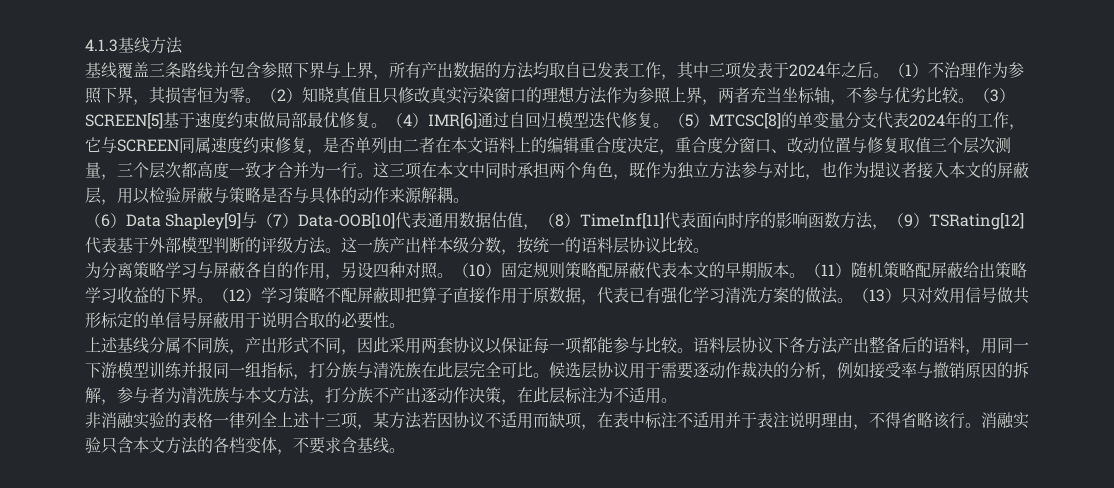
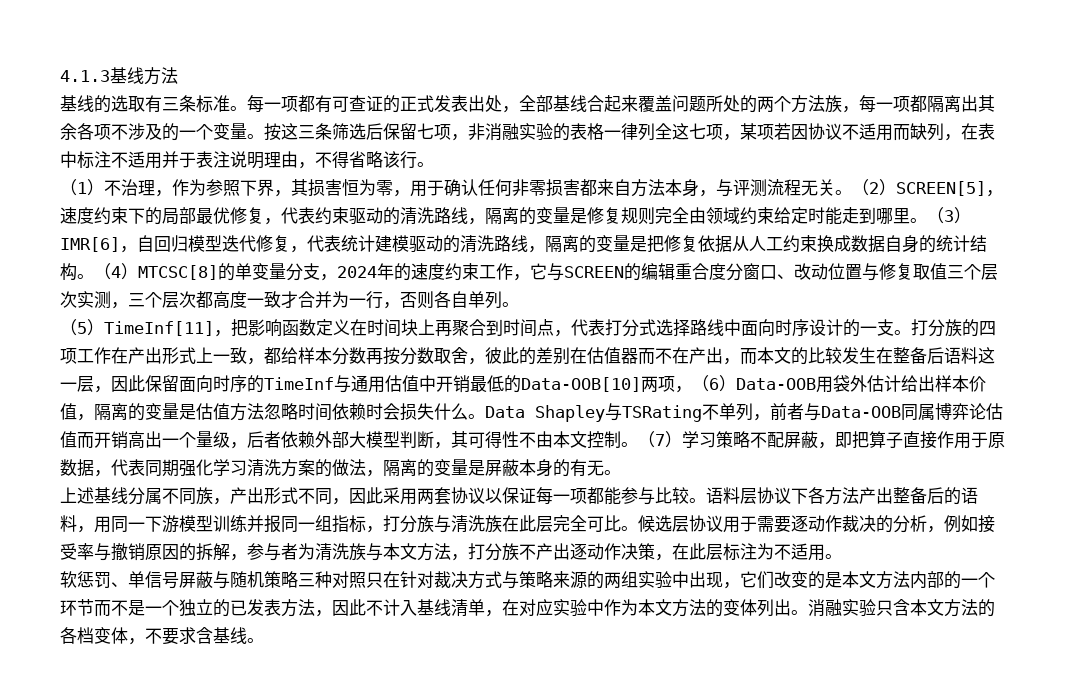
[117,61,889,80] 覆盖三条路线并包含参照下界与上界，所有产出数据的方法均取自已发表工作，其中三项发表于2024年之后。 -> [94,95,995,113] [60,123,995,141] [60,151,434,169] 的选取有三条标准。每一项都有可查证的正式发表出处，全部基线合起来覆盖问题所处的两个方法族，每一项都隔离出其余各项不涉及的一个变量。按这三条筛选后保留七项，非消融实验的表格一律列全这七项，某项若因协议不适用而缺列，在表中标注不适用并于表注说明理由，不得省略该行。 //
(976, 69) none -> [155,190,172,197] ，
[245,86,1015,105] [85,112,275,129] 。（2）知晓真值且只修改真实污染窗口的理想方法作为参照上界，两者充当坐标轴，不参与优劣比较。（3）SCREEN[5]基于速度约束做 -> [393,179,1003,197] [60,207,162,225] ，用于确认任何非零损害都来自方法本身，与评测流程无关。（2）SCREEN[5]，速度约束下的
[371,112,509,129] 。（4）IMR[6]通过 -> [264,207,971,225] [60,237,137,253] ，代表约束驱动的清洗路线，隔离的变量是修复规则完全由领域约束给定时能走到哪里。（3）IMR[6]，
[653,113,693,128] 。（5 -> [290,235,987,253] [60,263,121,281] ，代表统计建模驱动的清洗路线，隔离的变量是把修复依据从人工约束换成数据自身的统计结构。（4
[877,112,909,129] 代表 -> [320,274,337,281] ，
(977, 120) none -> [411,263,479,281] 速度约束
[179,137,675,155] 同属速度约束修复，是否单列由二者在本文语料上的编辑重合度决定， -> [624,263,675,281] 的编辑
[995,137,1011,153] [85,162,101,178] 测量 -> [77,291,111,309] 实测
[357,161,1029,180] [85,186,469,205] [85,212,1025,230] [85,236,709,255] [85,262,1027,280] [85,287,245,303] 。这三项在本文中同时承担两个角色，既作为独立方法参与对比，也作为提议者接入本文的屏蔽层，用以检验屏蔽与策略是否与具体的动作来源解耦。 // （6）Data Shapley[9]与（7）Data-OOB[10]代表通用数据估值，（8）TimeInf[11]代表面向时序的影响函数方法，（9）TSRating[12]代表基于外部模型判断的评级方法。这一族产出样本级分数，按统一的语料层协议比较。 // 为分离策略学习与屏蔽各自的作用，另设四种对照。（10）固定规则策略配屏蔽代表本文的早期版本。（11）随机策略配屏蔽给出策略学习收益的下界。（12 -> [383,291,519,309] [60,319,996,337] [60,347,995,365] [60,375,986,393] [60,403,1003,422] [60,431,665,449] ，否则各自单列。 // （5）TimeInf[11]，把影响函数定义在时间块上再聚合到时间点，代表打分式选择路线中面向时序设计的一支。打分族的四项工作在产出形式上一致，都给样本分数再按分数取舍，彼此的差别在估值器而不在产出，而本文的比较发生在整备后语料这一层，因此保留面向时序的TimeInf与通用估值中开销最低的Data-OOB[10]两项，（6）Data-OOB用袋外估计给出样本价值，隔离的变量是估值方法忽略时间依赖时会损失什么。Data Shapley与TSRating不单列，前者与Data-OOB同属博弈论估值而开销高出一个量级，后者依赖外部大模型判断，其可得性不由本文控制。（7
(389, 295) none -> [818,442,835,449] ，
[629,287,661,303] 已有 -> [145,459,179,477] 同期
[837,287,1029,304] [85,312,389,329] 。（13）只对效用信号做共形标定的单信号屏蔽用于说明合取的必要性 -> [366,459,604,477] ，隔离的变量是屏蔽本身的有无
[85,412,965,430] 非消融实验的表格一律列全上述十三项，某方法若因协议不适用而缺项，在表中标注不适用并于表注说明理由，不得省略该行 -> [60,571,995,589] [60,599,791,617] 软惩罚、单信号屏蔽与随机策略三种对照只在针对裁决方式与策略来源的两组实验中出现，它们改变的是本文方法内部的一个环节而不是一个独立的已发表方法，因此不计入基线清单，在对应实验中作为本文方法的变体列出

